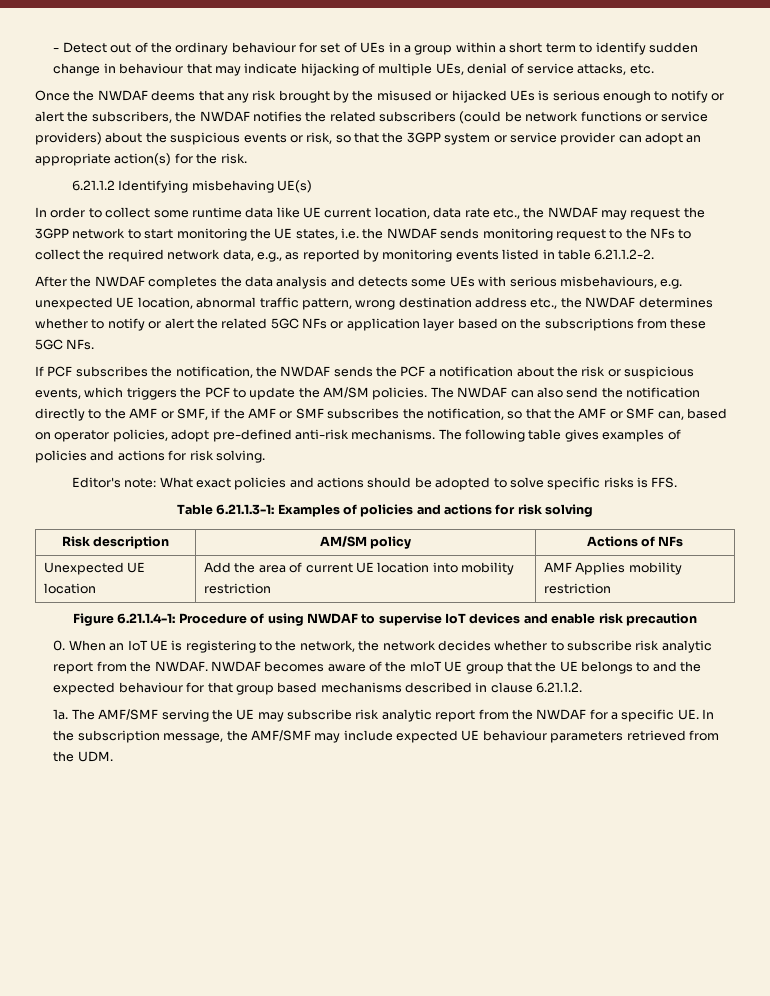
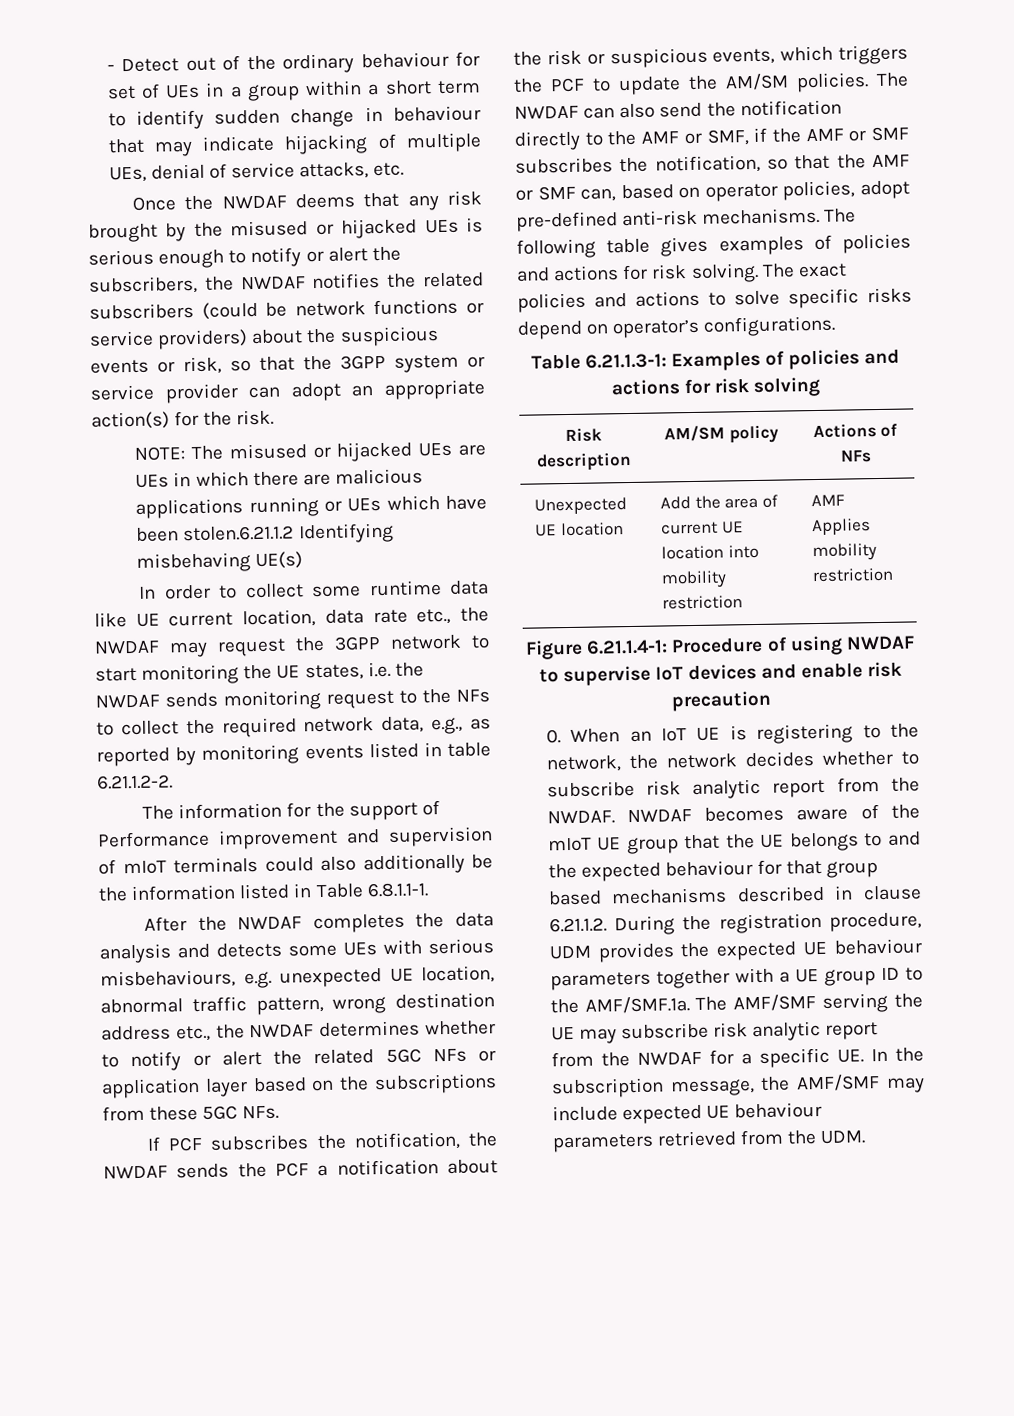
[71,180,115,191] 6.21.1.2 -> [134,441,486,462] [135,468,423,488] [135,495,487,519] [136,525,295,542] NOTE: The misused or hijacked UEs are UEs in which there are malicious applications running or UEs which have been stolen.6.21.1.2
(655, 254) none -> [142,800,440,821] [97,826,493,850] [98,853,493,875] [98,882,429,902] // The information for the support of Performance improvement and supervision of mIoT terminals could also additionally be the information listed in Table 6.8.1.1-1.
[71,477,193,488] // Editor's note: What -> [761,263,795,278] The
[367,477,491,490] should be adopted -> (700, 298) none
[637,477,678,488] is FFS. -> [517,315,837,340] depend on operator’s configurations.
[53,709,69,720] // 1a. -> [613,912,922,936] [548,938,922,963] [549,967,923,991] [549,996,690,1014] During the registration procedure, UDM provides the expected UE behaviour parameters together with a UE group ID to the AMF/SMF.1a.

